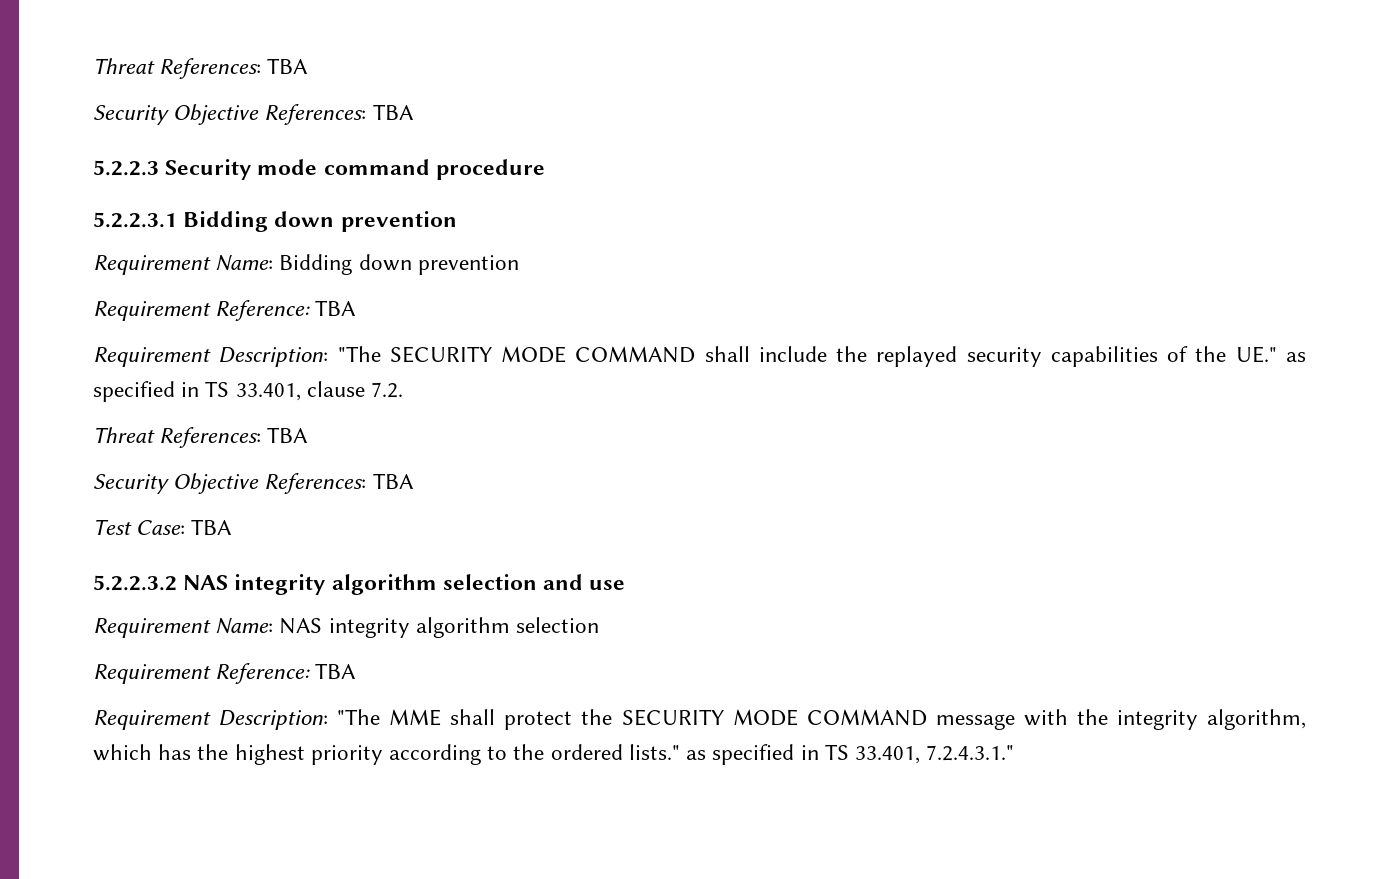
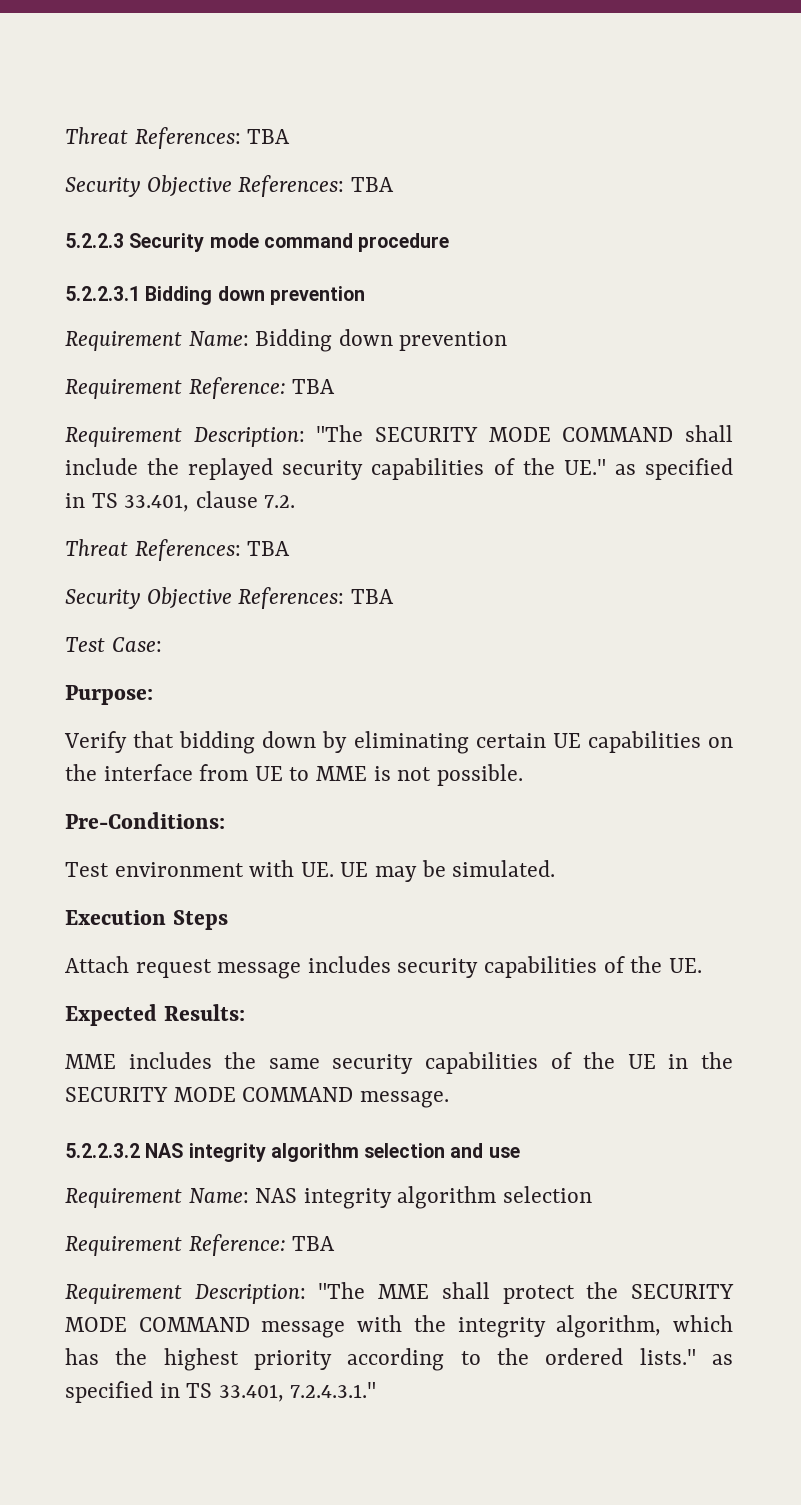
[191,519,233,535] TBA -> [65,685,153,705] [64,731,733,754] [65,764,523,786] [65,812,225,829] [65,860,556,882] [65,910,228,930] [65,956,702,979] [65,1004,245,1026] [65,1052,734,1074] [65,1087,449,1108] // Purpose: // Verify that bidding down by eliminating certain UE capabilities on the interface from UE to MME is not possible. // Pre-Conditions: // Test environment with UE. UE may be simulated. // Execution Steps // Attach request message includes security capabilities of the UE. // Expected Results: // MME includes the same security capabilities of the UE in the SECURITY MODE COMMAND message.

